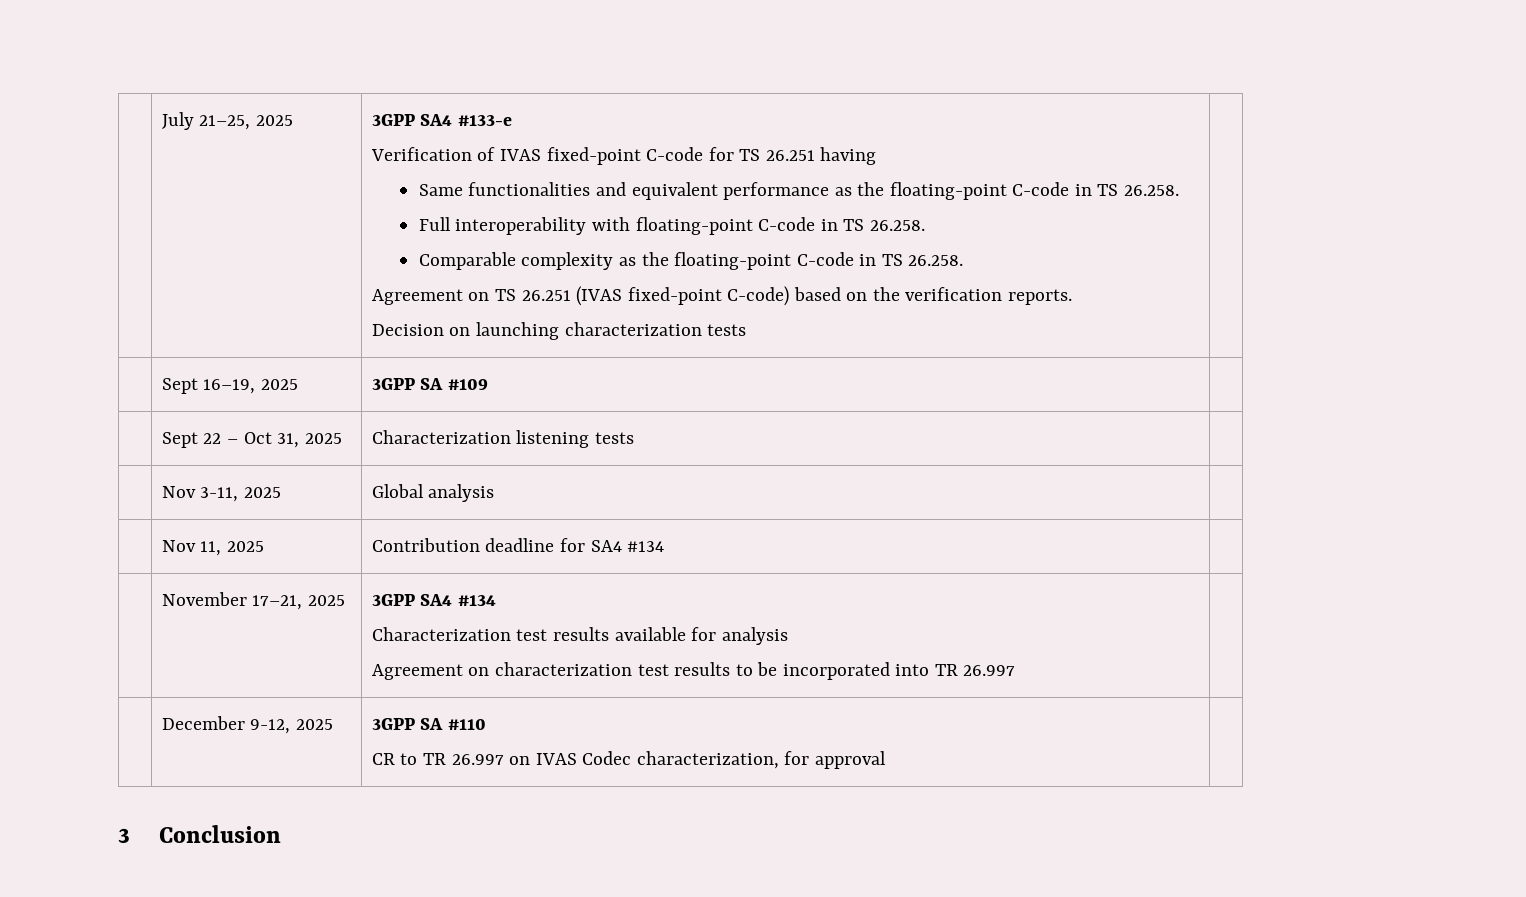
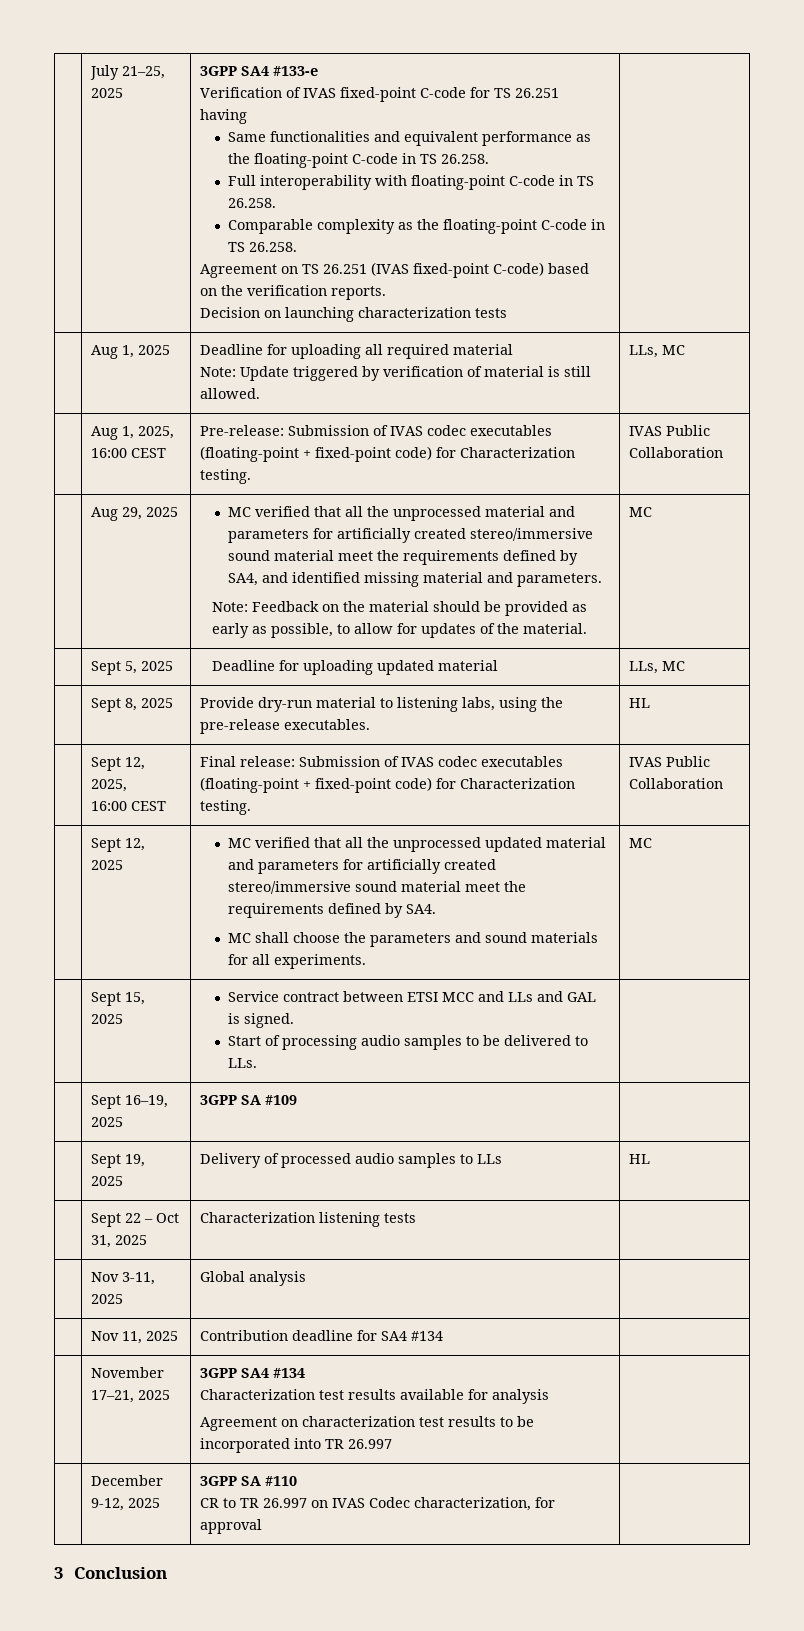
(747, 330) none -> [91,345,171,359] [200,344,514,359] [200,366,592,381] [200,388,261,399] [629,345,686,358] [91,426,175,440] [91,448,167,458] [200,425,553,436] [200,446,576,462] [200,469,252,484] [629,425,711,436] [629,447,724,458] [91,507,179,521] [228,506,576,521] [228,528,594,543] [228,550,579,565] [228,572,603,587] [212,601,588,616] [212,623,588,638] [629,507,653,517] [91,661,174,675] [212,660,499,675] [629,661,686,674] [91,698,174,712] [200,697,564,712] [200,719,371,734] [629,698,651,708] [91,757,146,771] [91,779,128,792] [91,801,167,811] [200,756,564,767] [200,777,576,793] [200,800,252,815] [629,756,711,767] [629,778,724,789] [91,838,146,852] [91,860,124,870] [228,837,607,852] [228,859,497,874] [228,881,527,894] [228,903,437,918] [228,932,599,947] [228,954,367,969] [629,838,653,848] [91,992,146,1006] [91,1014,124,1024] [228,991,597,1002] [228,1013,295,1028] [228,1035,589,1050] [228,1058,258,1068] // | Aug 1, 2025 | Deadline for uploading all required material // Note: Update triggered by verification of material is still allowed. | LLs, MC // | Aug 1, 2025, 16:00 CEST | Pre-release: Submission of IVAS codec executables (floating-point + fixed-point code) for Characterization testing. | IVAS Public Collaboration // | Aug 29, 2025 | MC verified that all the unprocessed material and parameters for artificially created stereo/immersive sound material meet the requirements defined by SA4, and identified missing material and parameters. // Note: Feedback on the material should be provided as early as possible, to allow for updates of the material. | MC // | Sept 5, 2025 | Deadline for uploading updated material | LLs, MC // | Sept 8, 2025 | Provide dry-run material to listening labs, using the pre-release executables. | HL // | Sept 12, 2025, // 16:00 CEST | Final release: Submission of IVAS codec executables (floating-point + fixed-point code) for Characterization testing. | IVAS Public Collaboration // | Sept 12, 2025 | MC verified that all the unprocessed updated material and parameters for artificially created stereo/immersive sound material meet the requirements defined by SA4. // MC shall choose the parameters and sound materials for all experiments. | MC // | Sept 15, 2025 | Service contract between ETSI MCC and LLs and GAL is signed. // Start of processing audio samples to be delivered to LLs. |
(488, 384) none -> [91,1154,146,1168] [91,1176,124,1186] [200,1153,503,1168] [629,1154,651,1164] // | Sept 19, 2025 | Delivery of processed audio samples to LLs | HL

